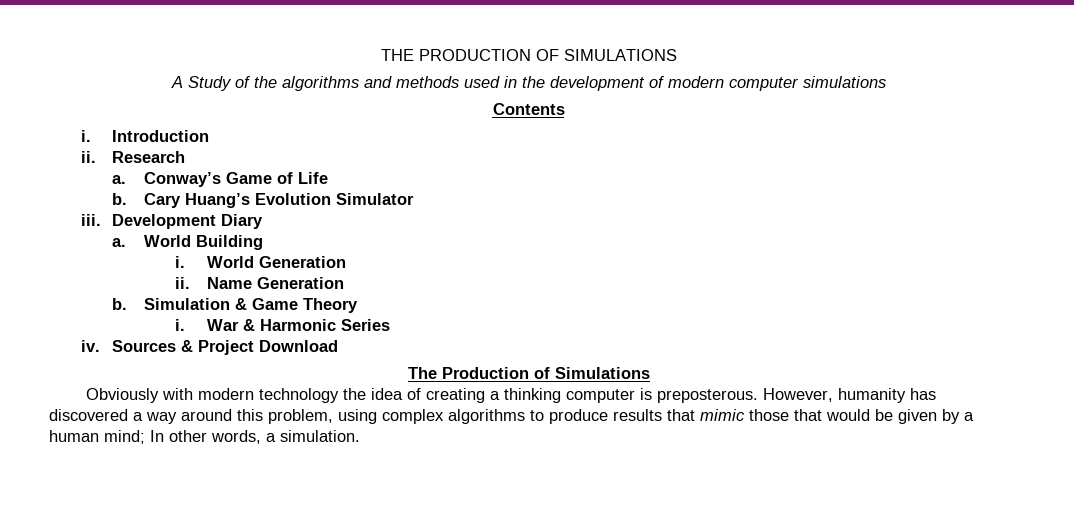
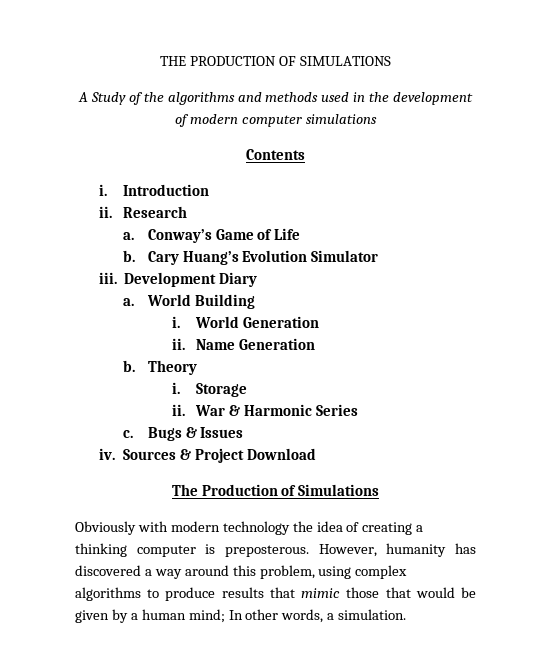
[143,298,358,313] [175,319,186,331] Simulation & Game Theory // i. -> [147,360,197,375] [171,382,248,397] [171,404,185,416] Theory // i. Storage // ii.
(390, 325) none -> [123,427,244,441] // c. Bugs & Issues

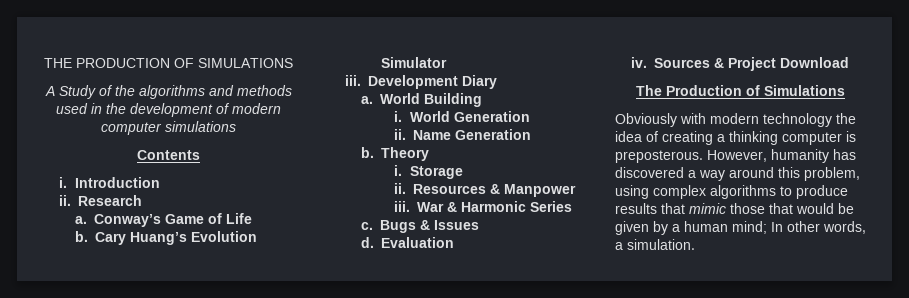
(185, 410) none -> [412,184,576,197] [393,201,410,212] Resources & Manpower // iii.
(244, 432) none -> [361,237,455,248] // d. Evaluation

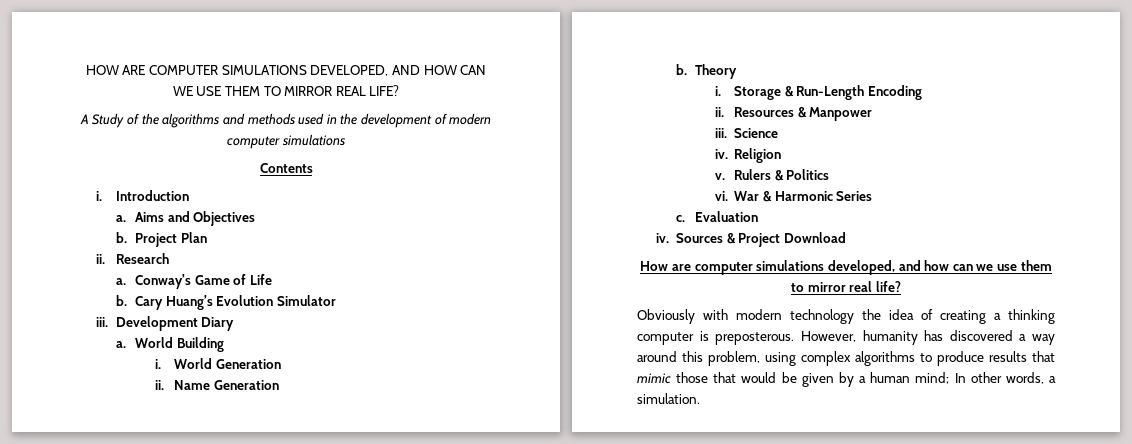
[44,58,293,68] THE PRODUCTION OF SIMULATIONS -> [85,65,487,76] [172,85,400,96] HOW ARE COMPUTER SIMULATIONS DEVELOPED, AND HOW CAN WE USE THEM TO MIRROR REAL LIFE?
(161, 182) none -> [115,211,256,226] [115,232,207,247] // a. Aims and Objectives // b. Project Plan
(464, 172) none -> [784,85,922,100] & Run-Length Encoding
(410, 206) none -> [733,128,778,138] [714,148,782,163] [714,169,830,181] [714,191,728,201] Science // iv. Religion // v. Rulers & Politics // vi.
[380,220,480,233] [361,237,375,248] Bugs & Issues // d. -> (685, 218) none
[636,85,845,96] The Production of Simulations -> [640,260,1052,275] [791,281,901,292] How are computer simulations developed, and how can we use them to mirror real life?

